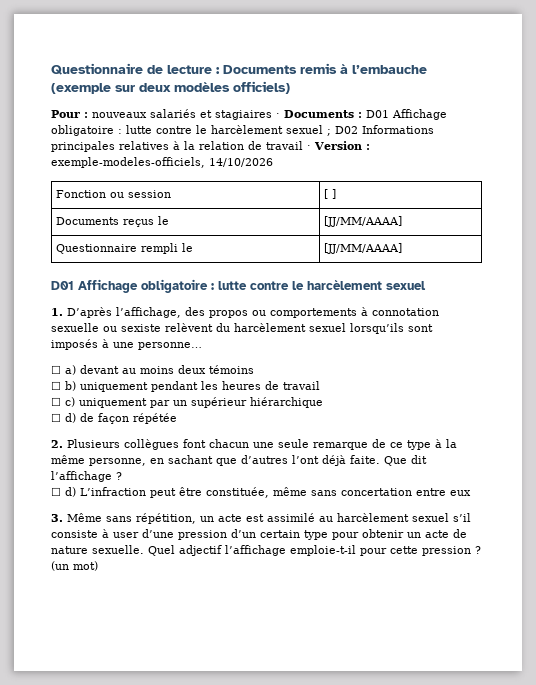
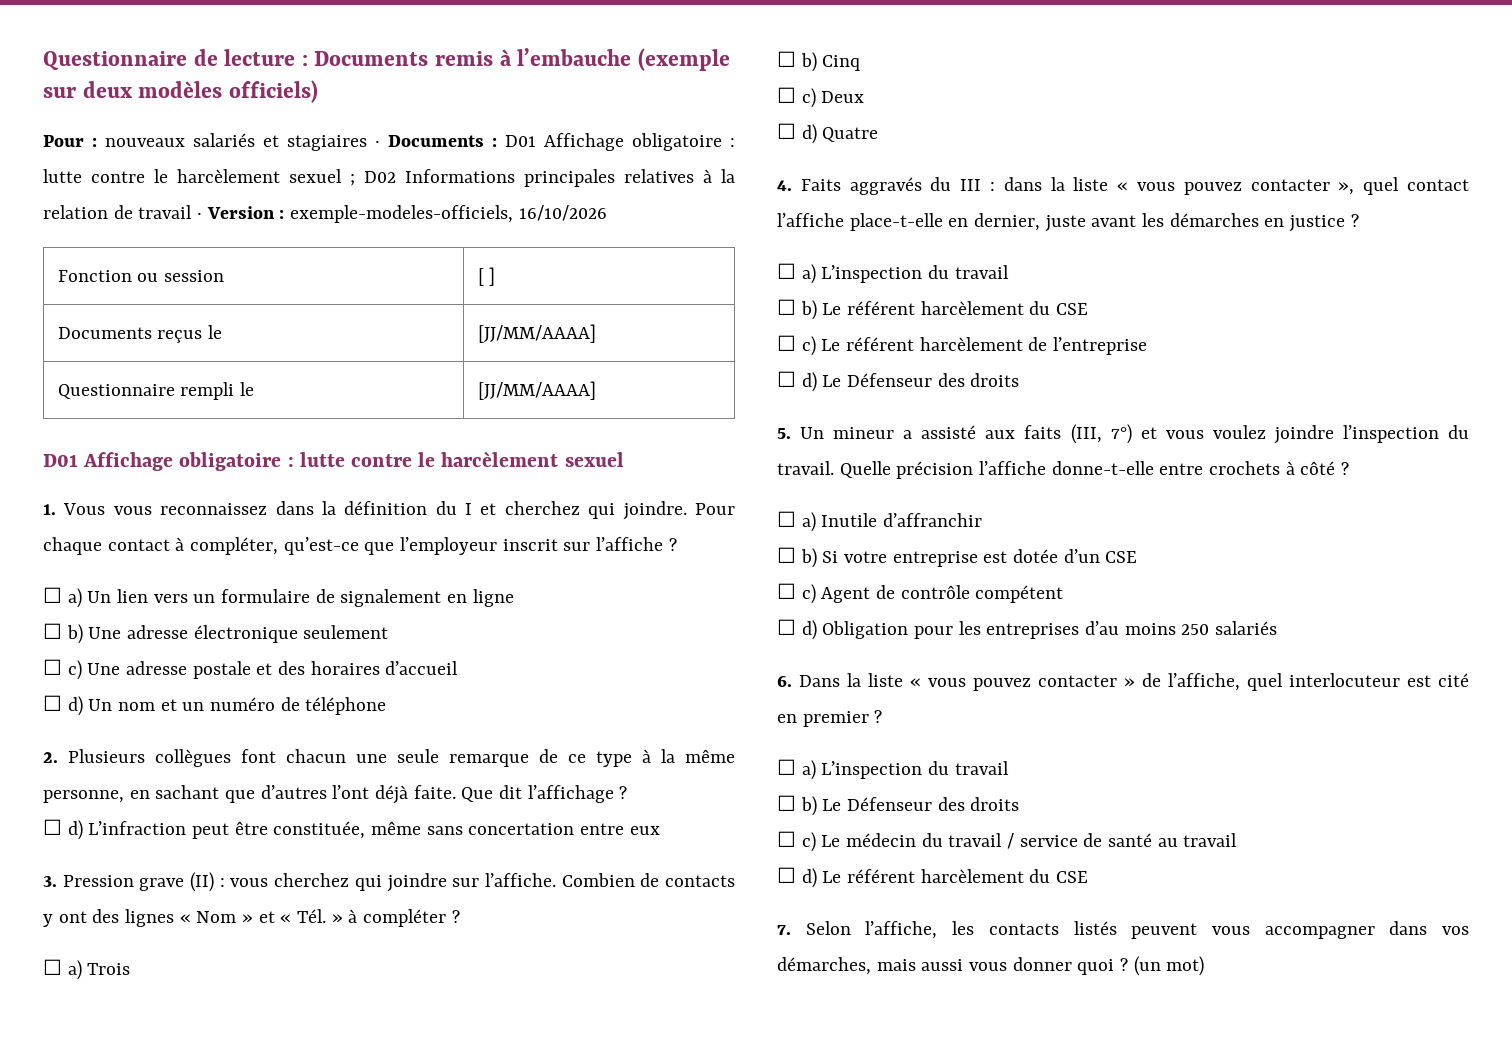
[209,158,273,167] 14/10/2026 -> [518,205,607,221] 16/10/2026
[67,307,439,318] [51,323,433,334] [51,339,202,350] [51,365,254,375] [51,381,320,392] [51,397,323,408] [51,413,177,424] D’après l’affichage, des propos ou comportements à connotation sexuelle ou sexiste relèvent du harcèlement sexuel lorsqu’ils sont imposés à une personne… // ☐ a) devant au moins deux témoins // ☐ b) uniquement pendant les heures de travail // ☐ c) uniquement par un supérieur hiérarchique // ☐ d) de façon répétée -> [63,501,735,520] [43,537,677,555] [43,587,514,608] [43,623,389,644] [43,659,459,680] [43,695,387,716] Vous vous reconnaissez dans la définition du I et cherchez qui joindre. Pour chaque contact à compléter, qu’est-ce que l’employeur inscrit sur l’affiche ? // ☐ a) Un lien vers un formulaire de signalement en ligne // ☐ b) Une adresse électronique seulement // ☐ c) Une adresse postale et des horaires d’accueil // ☐ d) Un nom et un numéro de téléphone
[67,513,471,524] [51,529,467,540] [51,545,471,556] Même sans répétition, un acte est assimilé au harcèlement sexuel s’il consiste à user d’une pression d’un certain type pour obtenir un acte de nature sexuelle. Quel adjectif l’affichage emploie-t-il pour cette pression -> [62,872,735,892] [43,909,460,927] [43,959,131,980] [777,51,861,72] [777,87,865,108] [777,123,879,144] [777,177,1469,195] [777,213,1359,232] [777,263,1009,284] [777,299,1089,320] [777,335,1148,356] [777,371,1020,392] [777,424,1469,444] [777,461,1350,479] [777,511,983,532] [777,547,1138,568] [777,583,1064,604] [777,619,1278,640] [777,673,1469,691] [777,710,883,727] [777,759,1009,780] [777,795,1020,816] [777,831,1238,852] [777,867,1089,888] [777,921,1469,939] [777,957,1115,975] Pression grave (II) : vous cherchez qui joindre sur l’affiche. Combien de contacts y ont des lignes « Nom » et « Tél. » à compléter ? // ☐ a) Trois // ☐ b) Cinq // ☐ c) Deux // ☐ d) Quatre // 4. Faits aggravés du III : dans la liste « vous pouvez contacter », quel contact l’affiche place-t-elle en dernier, juste avant les démarches en justice ? // ☐ a) L’inspection du travail // ☐ b) Le référent harcèlement du CSE // ☐ c) Le référent harcèlement de l’entreprise // ☐ d) Le Défenseur des droits // 5. Un mineur a assisté aux faits (III, 7°) et vous voulez joindre l’inspection du travail. Quelle précision l’affiche donne-t-elle entre crochets à côté ? // ☐ a) Inutile d’affranchir // ☐ b) Si votre entreprise est dotée d’un CSE // ☐ c) Agent de contrôle compétent // ☐ d) Obligation pour les entreprises d’au moins 250 salariés // 6. Dans la liste « vous pouvez contacter » de l’affiche, quel interlocuteur est cité en premier ? // ☐ a) L’inspection du travail // ☐ b) Le Défenseur des droits // ☐ c) Le médecin du travail / service de santé au travail // ☐ d) Le référent harcèlement du CSE // 7. Selon l’affiche, les contacts listés peuvent vous accompagner dans vos démarches, mais aussi vous donner quoi

